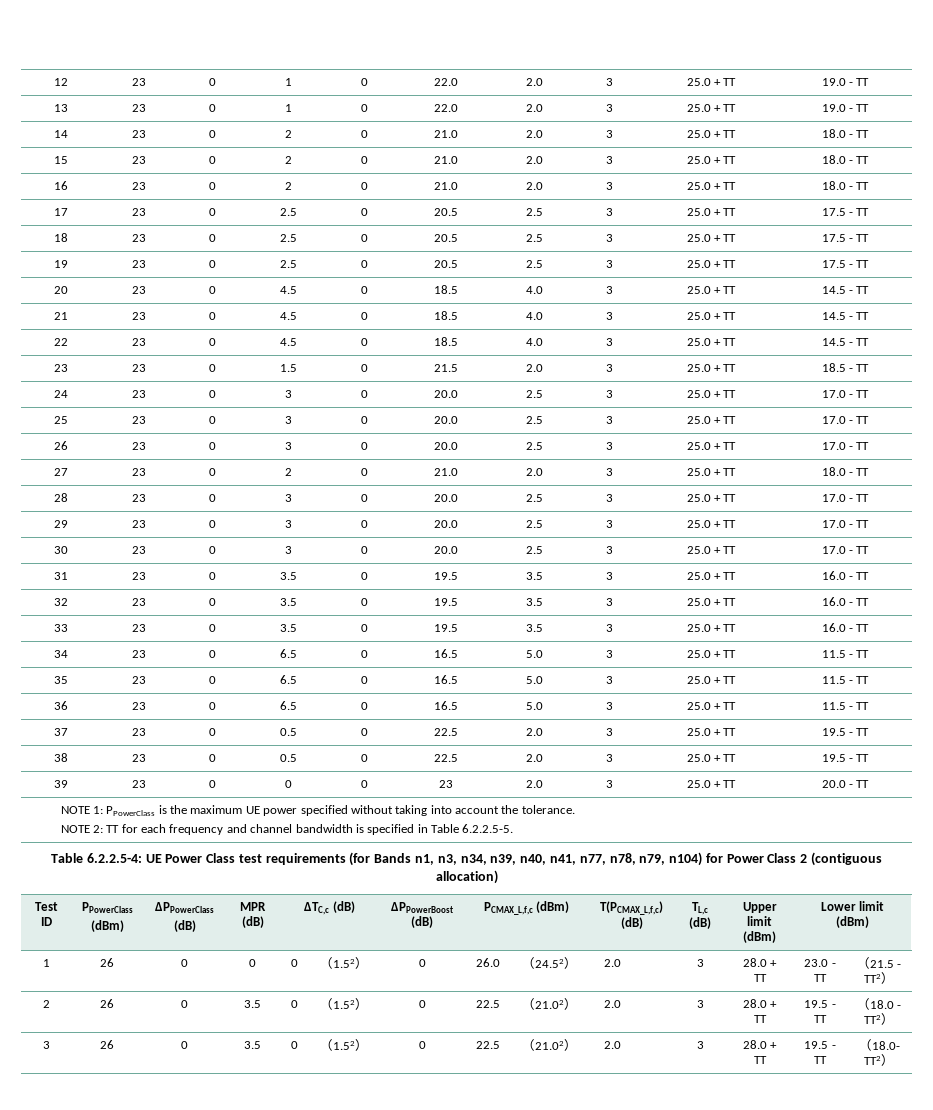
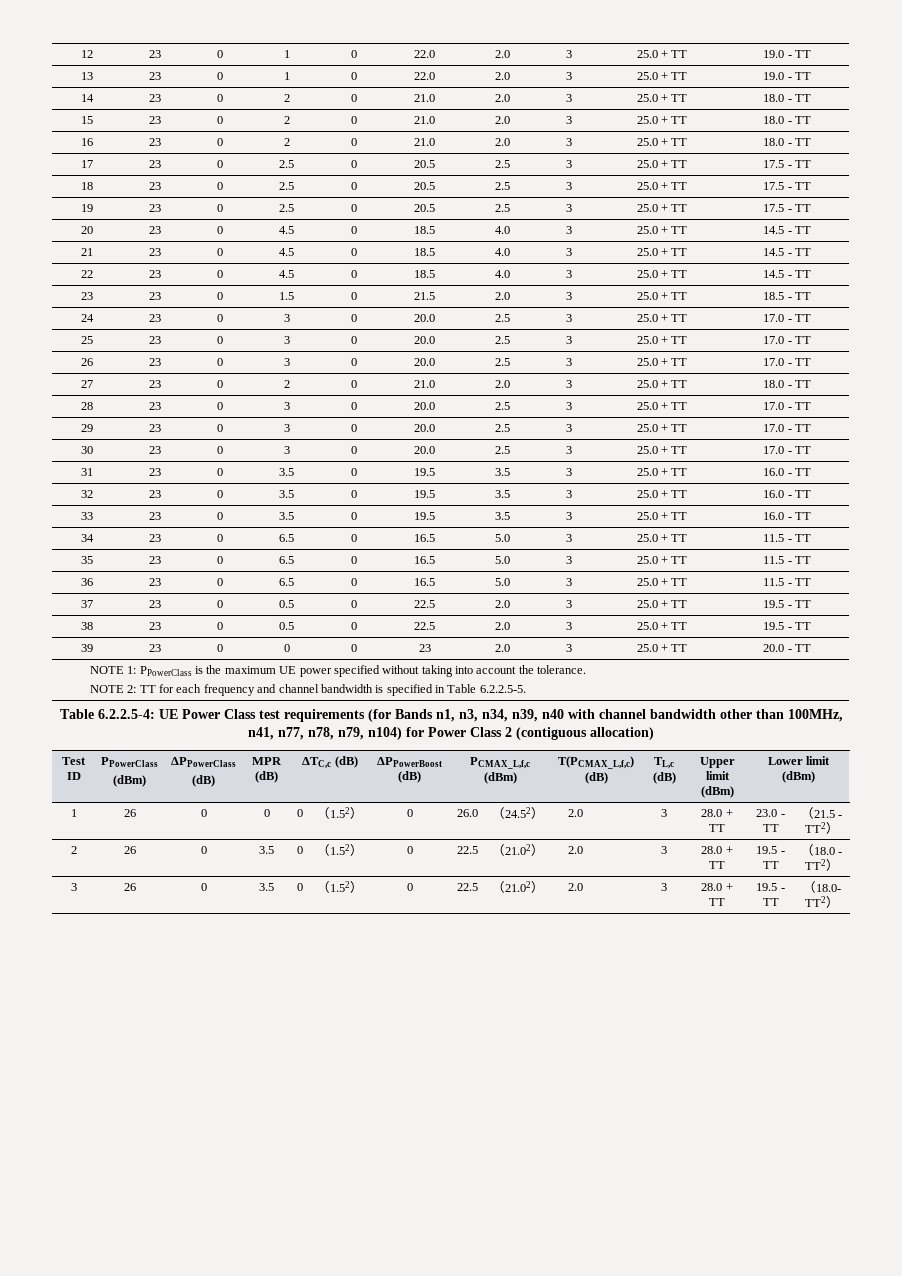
[520,854,547,865] n40, -> [541,709,843,722] n40 with channel bandwidth other than 100MHz,

